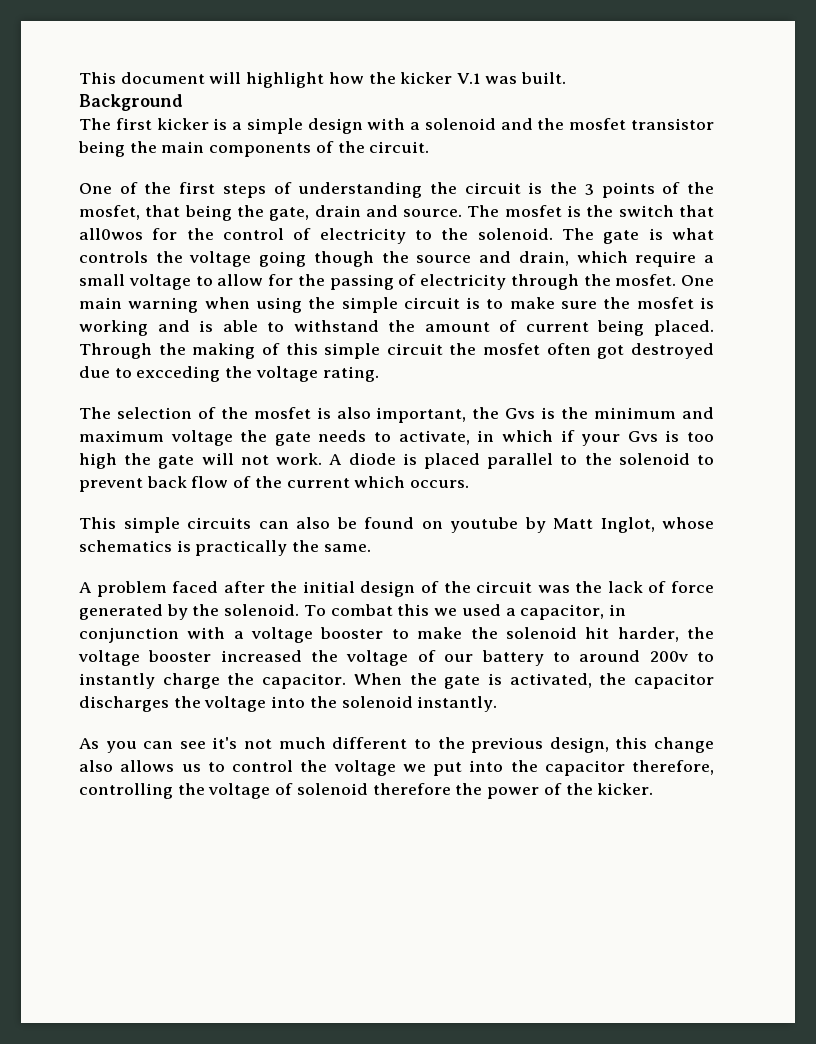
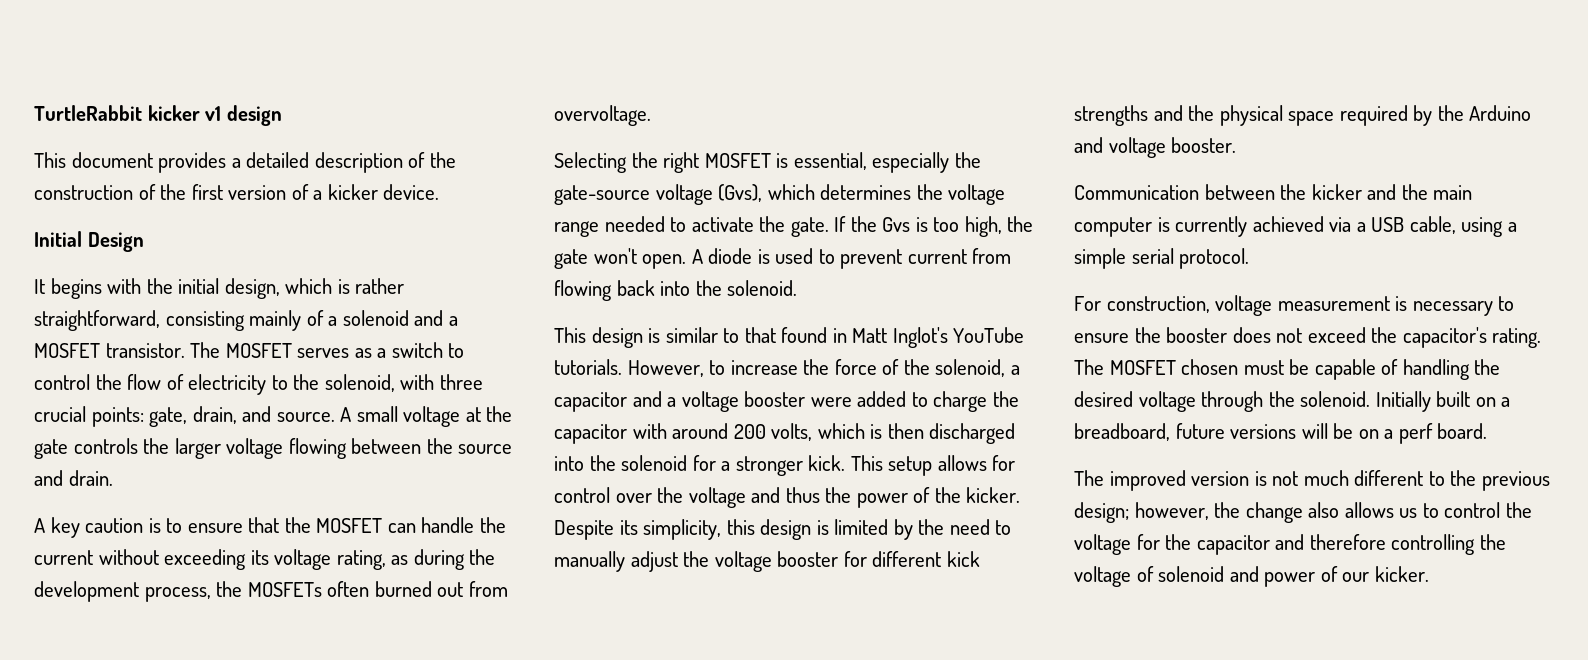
[79,72,566,88] [79,94,183,111] [79,118,714,134] [78,141,430,157] [79,182,714,198] [79,205,714,221] [79,228,715,244] [79,251,715,267] [79,274,714,290] [79,297,714,313] [79,320,714,336] [79,343,714,359] [79,366,379,382] [79,407,714,423] [79,430,715,446] [79,453,714,469] [79,476,470,492] [79,517,714,533] [79,540,371,556] [79,581,714,597] [79,604,626,620] [79,627,715,643] [78,650,715,666] [79,673,714,689] [79,696,498,712] [79,737,238,753] This document will highlight how the kicker V.1 was built. // Background // The first kicker is a simple design with a solenoid and the mosfet transistor being the main components of the circuit. // One of the first steps of understanding the circuit is the 3 points of the mosfet, that being the gate, drain and source. The mosfet is the switch that all0wos for the control of electricity to the solenoid. The gate is what controls the voltage going though the source and drain, which require a small voltage to allow for the passing of electricity through the mosfet. One main warning when using the simple circuit is to make sure the mosfet is working and is able to withstand the amount of current being placed. Through the making of this simple circuit the mosfet often got destroyed due to excceding the voltage rating. // The selection of the mosfet is also important, the Gvs is the minimum and maximum voltage the gate needs to activate, in which if your Gvs is too high the gate will not work. A diode is placed parallel to the solenoid to prevent back flow of the current which occurs. // This simple circuits can also be found on youtube by Matt Inglot, whose schematics is practically the same. // A problem faced after the initial design of the circuit was the lack of force generated by the solenoid. To combat this we used a capacitor, in conjunction with a voltage booster to make the solenoid hit harder, the voltage booster increased the voltage of our battery to around 200v to instantly charge the capacitor. When the gate is activated, the capacitor discharges the voltage into the solenoid instantly. // As you can see it's -> [34,105,282,126] [34,152,456,173] [34,184,440,200] [34,231,144,252] [34,278,405,299] [34,310,458,331] [34,342,465,358] [34,374,483,395] [34,406,513,427] [34,438,513,459] [34,470,113,486] [34,517,506,538] [34,549,496,570] [34,581,508,602] [554,105,651,126] [554,152,981,173] [554,184,1006,205] [554,216,1034,237] [554,248,1012,269] [554,280,798,301] [554,327,1025,348] [554,359,1020,377] [554,391,1019,412] [554,423,1016,444] [554,455,1016,476] [554,487,1021,508] [554,519,1012,540] [554,551,980,572] [1074,105,1532,126] [1074,137,1237,158] [1074,184,1473,200] [1074,216,1517,237] [1074,248,1250,269] [1074,295,1515,316] [1074,327,1542,348] [1074,359,1501,380] [1074,391,1511,412] [1074,423,1488,444] [1074,470,1267,491] TurtleRabbit kicker v1 design // This document provides a detailed description of the construction of the first version of a kicker device. // Initial Design // It begins with the initial design, which is rather straightforward, consisting mainly of a solenoid and a MOSFET transistor. The MOSFET serves as a switch to control the flow of electricity to the solenoid, with three crucial points: gate, drain, and source. A small voltage at the gate controls the larger voltage flowing between the source and drain. // A key caution is to ensure that the MOSFET can handle the current without exceeding its voltage rating, as during the development process, the MOSFETs often burned out from overvoltage. // Selecting the right MOSFET is essential, especially the gate-source voltage (Gvs), which determines the voltage range needed to activate the gate. If the Gvs is too high, the gate won't open. A diode is used to prevent current from flowing back into the solenoid. // This design is similar to that found in Matt Inglot's YouTube tutorials. However, to increase the force of the solenoid, a capacitor and a voltage booster were added to charge the capacitor with around 200 volts, which is then discharged into the solenoid for a stronger kick. This setup allows for control over the voltage and thus the power of the kicker. Despite its simplicity, this design is limited by the need to manually adjust the voltage booster for different kick strengths and the physical space required by the Arduino and voltage booster. // Communication between the kicker and the main computer is currently achieved via a USB cable, using a simple serial protocol. // For construction, voltage measurement is necessary to ensure the booster does not exceed the capacitor's rating. The MOSFET chosen must be capable of handling the desired voltage through the solenoid. Initially built on a breadboard, future versions will be on a perf board. // The improved version is
[549,737,648,753] design, this -> [1074,502,1241,523] design; however, the
[402,760,714,776] we put into the capacitor therefore, -> [1136,534,1386,555] for the capacitor and therefore
[372,783,593,799] therefore the power of the -> [1229,566,1370,587] and power of our

